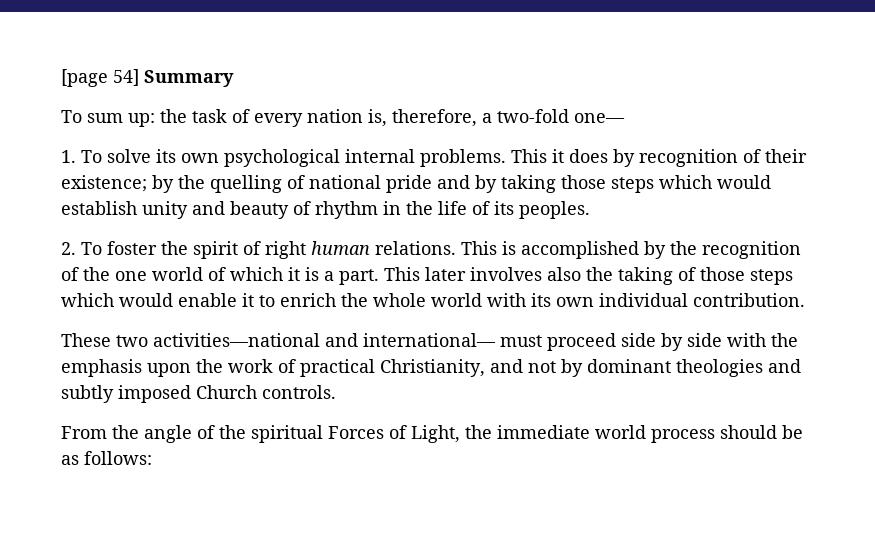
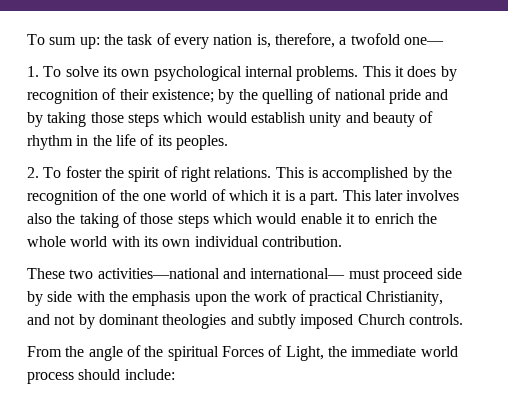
[61,69,234,87] [page 54] Summary // -> (27, 39) none
[497,109,569,123] two-fold -> [350,33,400,45] twofold
[311,241,370,255] human -> (211, 174) none
[782,425,803,439] [61,451,152,465] be as follows: -> [124,369,175,380] include:

